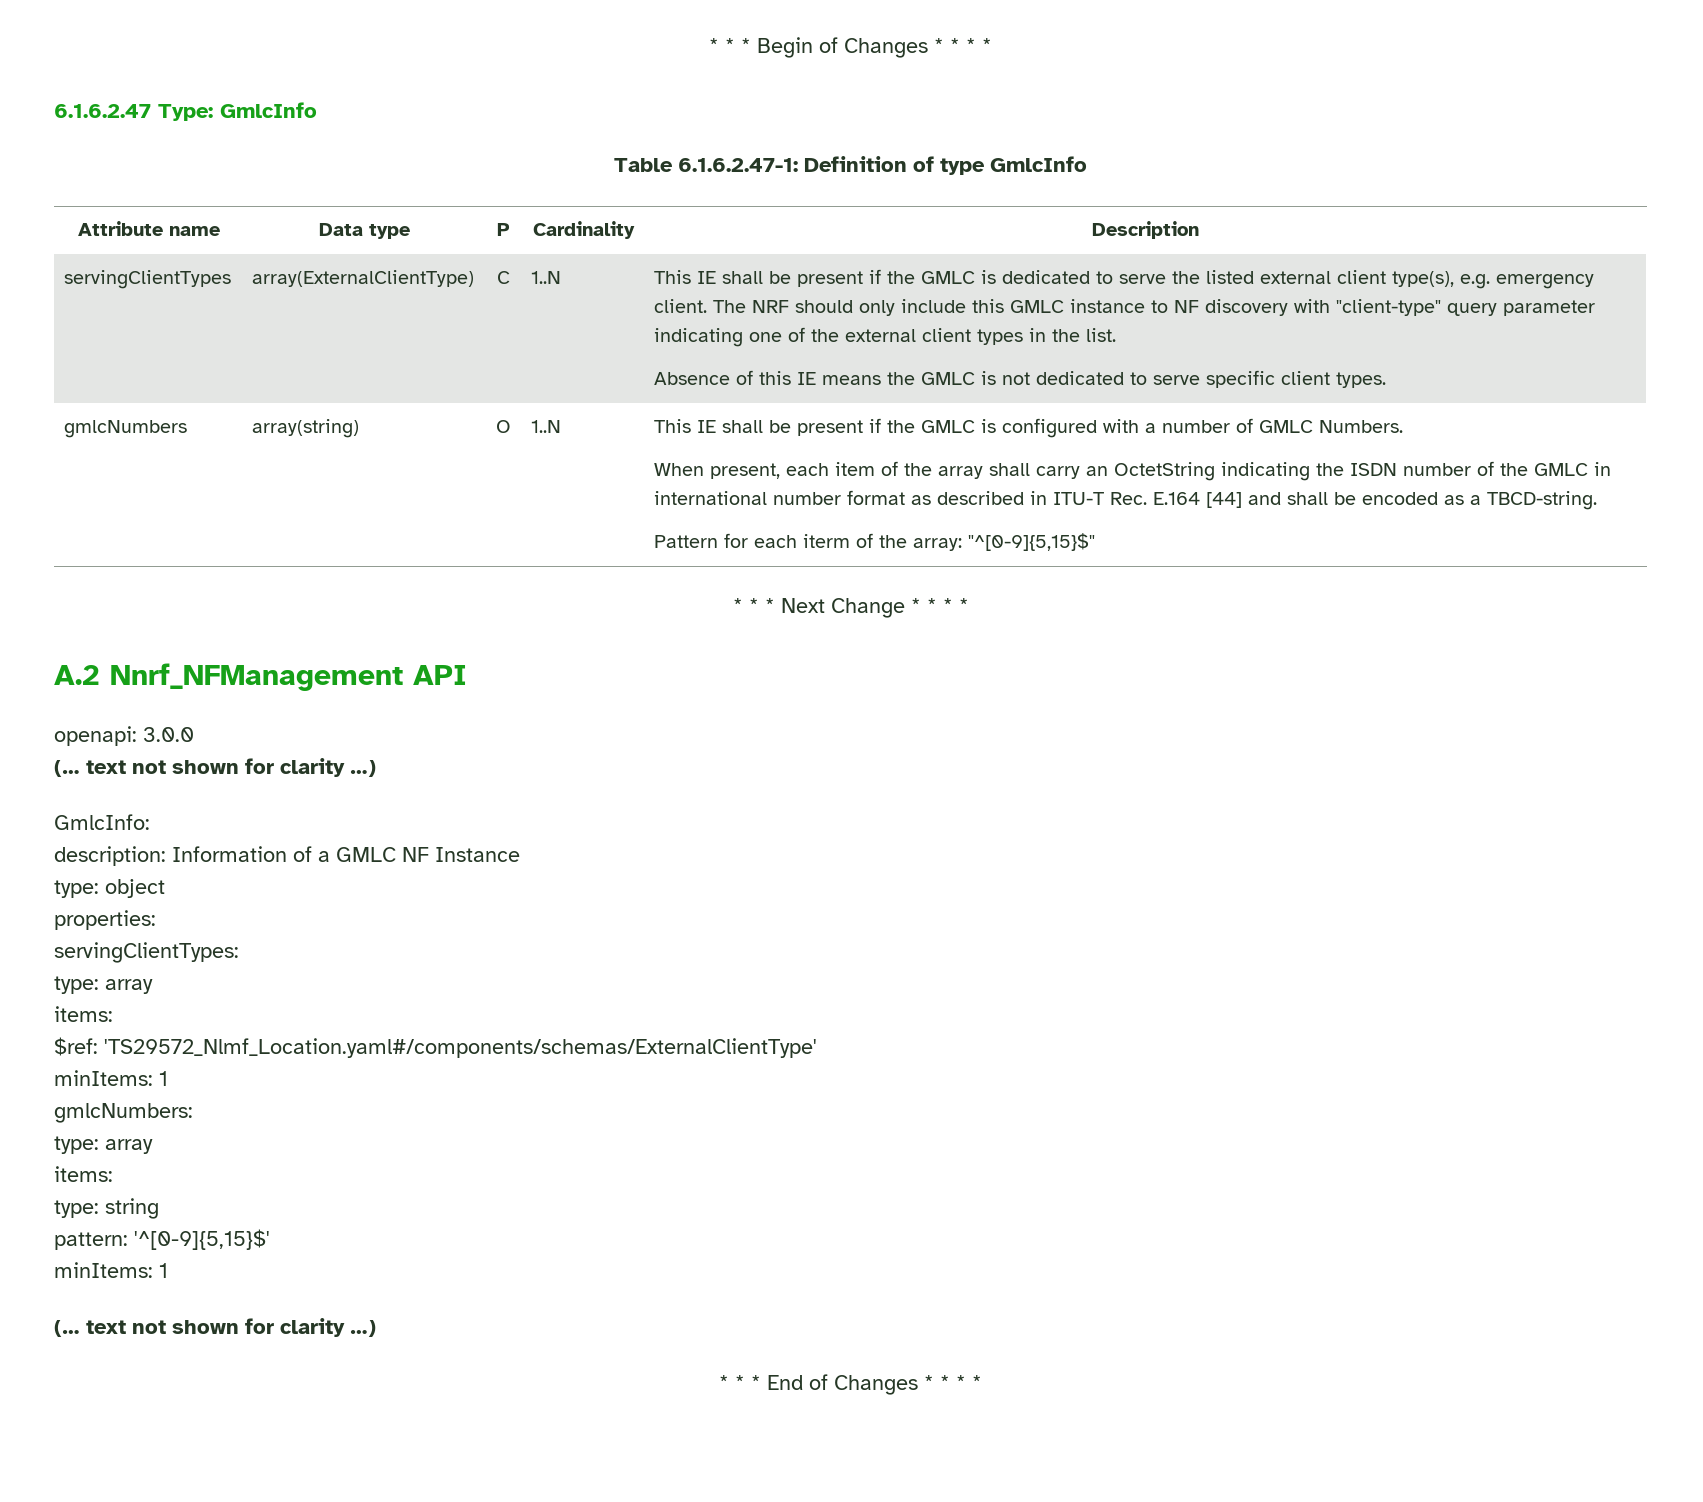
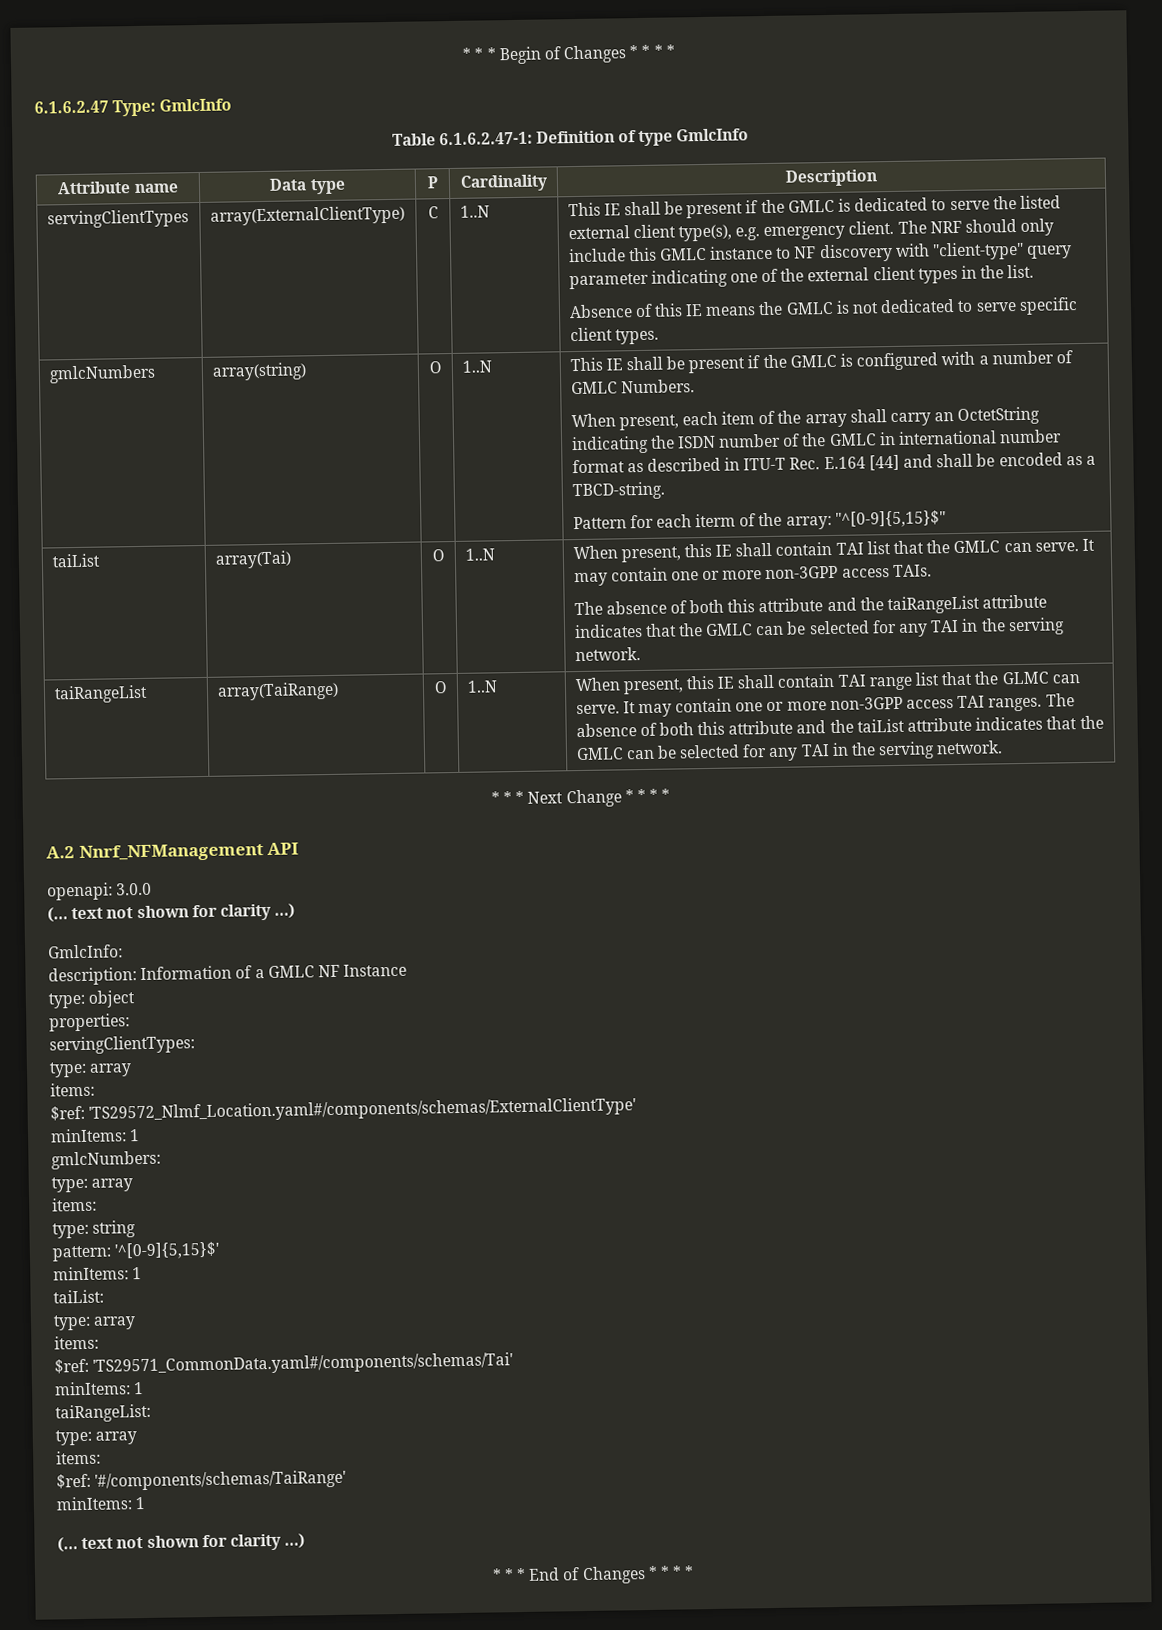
(1096, 542) none -> [51,553,100,568] [214,550,292,569] [431,549,445,562] [464,548,495,561] [572,538,1095,563] [573,564,932,587] [573,594,1048,616] [573,617,1065,639] [574,647,641,662] [53,684,148,704] [216,681,339,701] [433,681,448,694] [466,680,498,693] [574,671,1080,695] [575,693,1075,718] [575,715,1104,738] [575,740,1004,762] // taiList | array(Tai) | O | 1..N | When present, this IE shall contain TAI list that the GMLC can serve. It may contain one or more non-3GPP access TAIs. // The absence of both this attribute and the taiRangeList attribute indicates that the GMLC can be selected for any TAI in the serving network. // taiRangeList | array(TaiRange) | O | 1..N | When present, this IE shall contain TAI range list that the GLMC can serve. It may contain one or more non-3GPP access TAI ranges. The absence of both this attribute and the taiList attribute indicates that the GMLC can be selected for any TAI in the serving network.
(168, 1270) none -> [53,1289,104,1304] [53,1314,137,1331] [54,1335,99,1350] [54,1352,514,1376] [54,1381,145,1396] [55,1403,151,1423] [55,1429,138,1446] [56,1450,101,1465] [56,1469,347,1491] [56,1496,146,1511] // taiList: // type: array // items: // $ref: 'TS29571_CommonData.yaml#/components/schemas/Tai' // minItems: 1 // taiRangeList: // type: array // items: // $ref: '#/components/schemas/TaiRange' // minItems: 1

